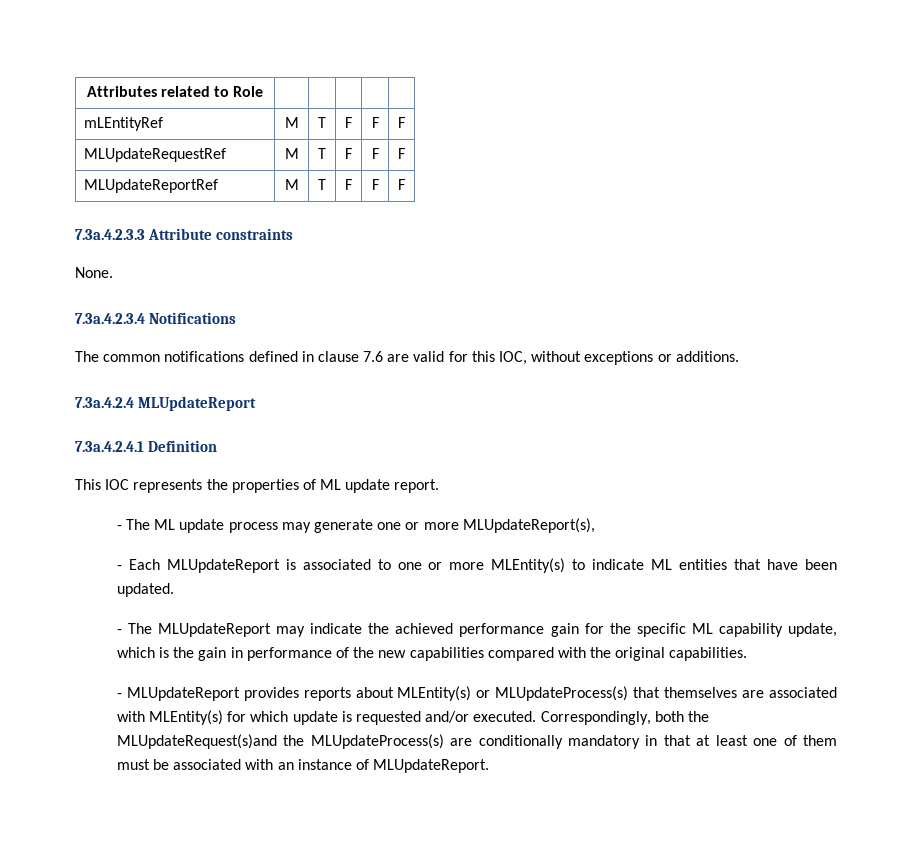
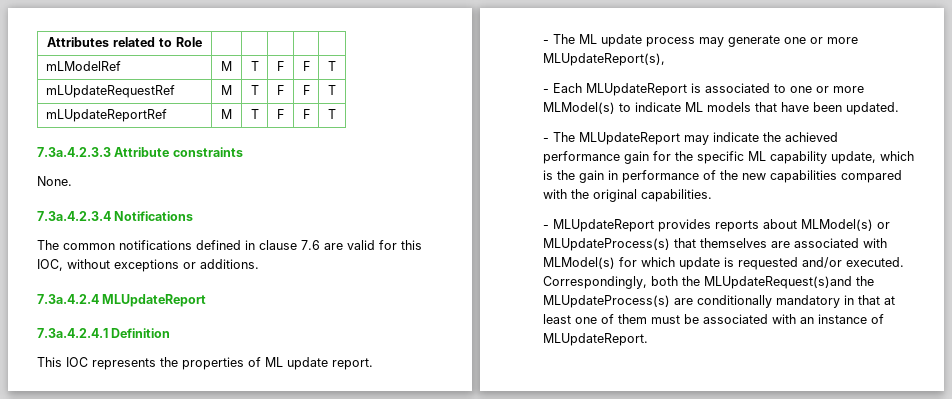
[84,117,164,131] [284,117,299,128] [318,117,326,128] [345,117,352,128] [371,117,379,128] [398,117,405,128] [84,148,227,162] [284,148,299,159] [318,148,326,159] [345,148,352,159] [371,148,379,159] [398,148,405,159] [84,179,219,193] [284,179,299,190] [318,179,326,190] [345,179,352,190] [371,179,379,190] [398,179,405,190] mLEntityRef | M | T | F | F | F // MLUpdateRequestRef | M | T | F | F | F // MLUpdateReportRef | M | T | F | F | F -> [45,61,121,71] [221,61,232,71] [250,61,259,71] [277,61,284,71] [302,61,310,71] [328,61,336,71] [45,85,175,98] [221,85,232,95] [250,85,259,95] [277,85,284,95] [302,85,310,95] [328,85,336,95] [45,109,167,122] [221,109,232,119] [250,109,259,119] [277,109,284,119] [302,109,310,119] [328,109,336,119] mLModelRef | M | T | F | F | T // mLUpdateRequestRef | M | T | F | F | T // mLUpdateReportRef | M | T | F | F | T
[491,558,566,573] MLEntity(s) -> [543,102,616,114] MLModel(s)
[679,559,728,570] entities -> [707,102,752,112] models
[397,686,472,701] MLEntity(s) -> [801,219,874,231] MLModel(s)
[149,710,224,725] MLEntity(s) -> [543,257,616,269] MLModel(s)

